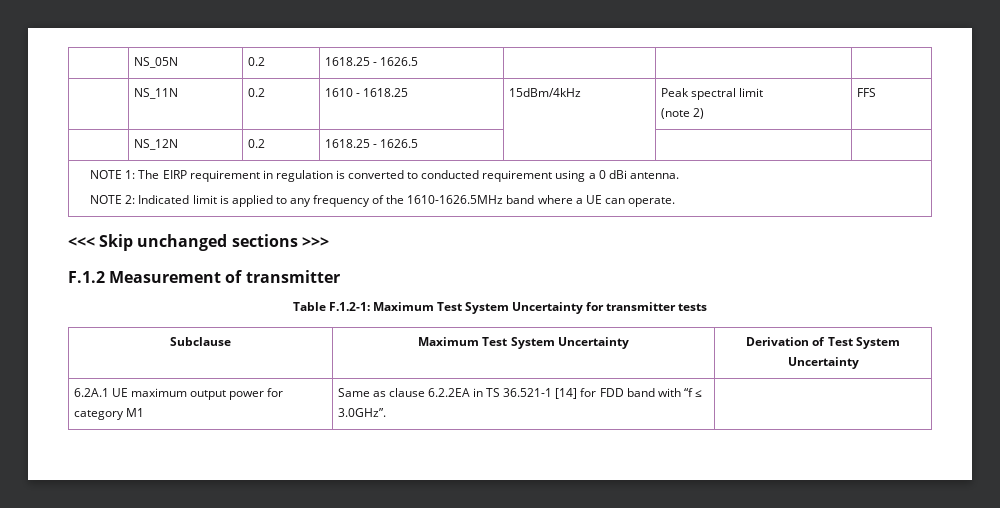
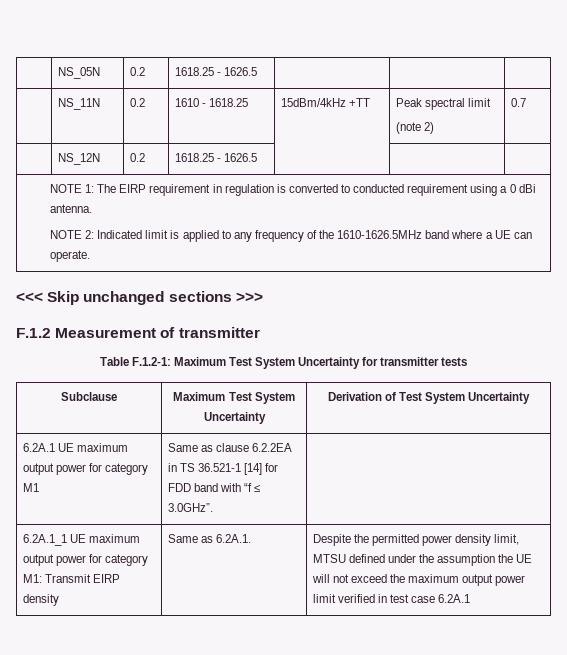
(581, 92) none -> [348,98,370,107] +TT
[856,88,876,97] FFS -> [510,98,526,107] 0.7
(386, 412) none -> [22,534,141,546] [22,554,149,566] [22,574,121,583] [22,594,59,606] [167,534,252,543] [312,534,520,546] [312,554,533,566] [311,574,526,586] [312,594,471,603] // 6.2A.1_1 UE maximum output power for category M1: Transmit EIRP density | Same as 6.2A.1. | Despite the permitted power density limit, MTSU defined under the assumption the UE will not exceed the maximum output power limit verified in test case 6.2A.1

